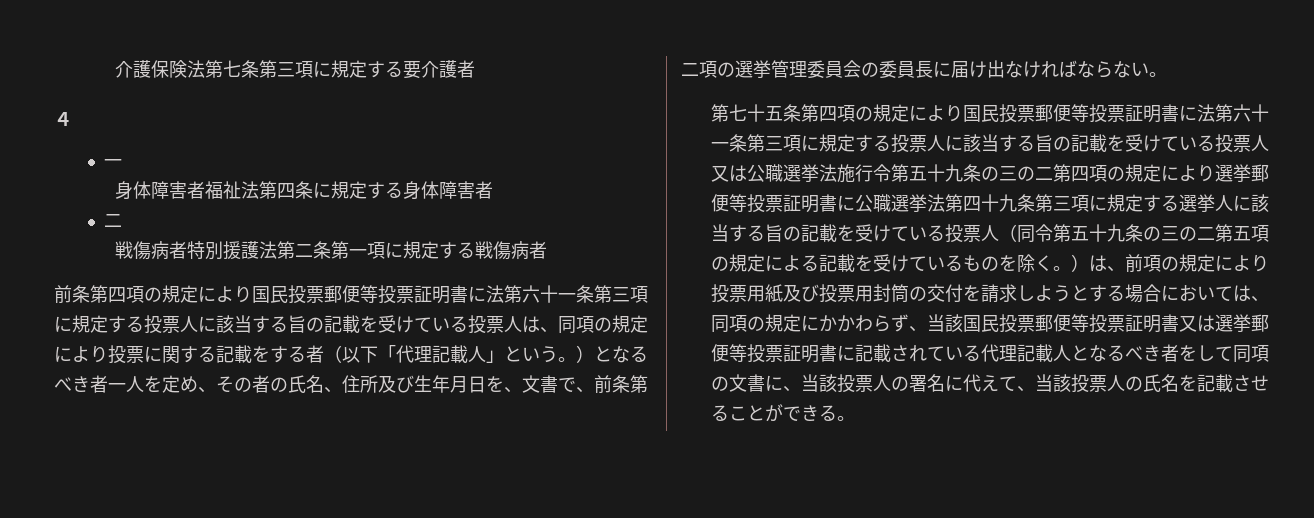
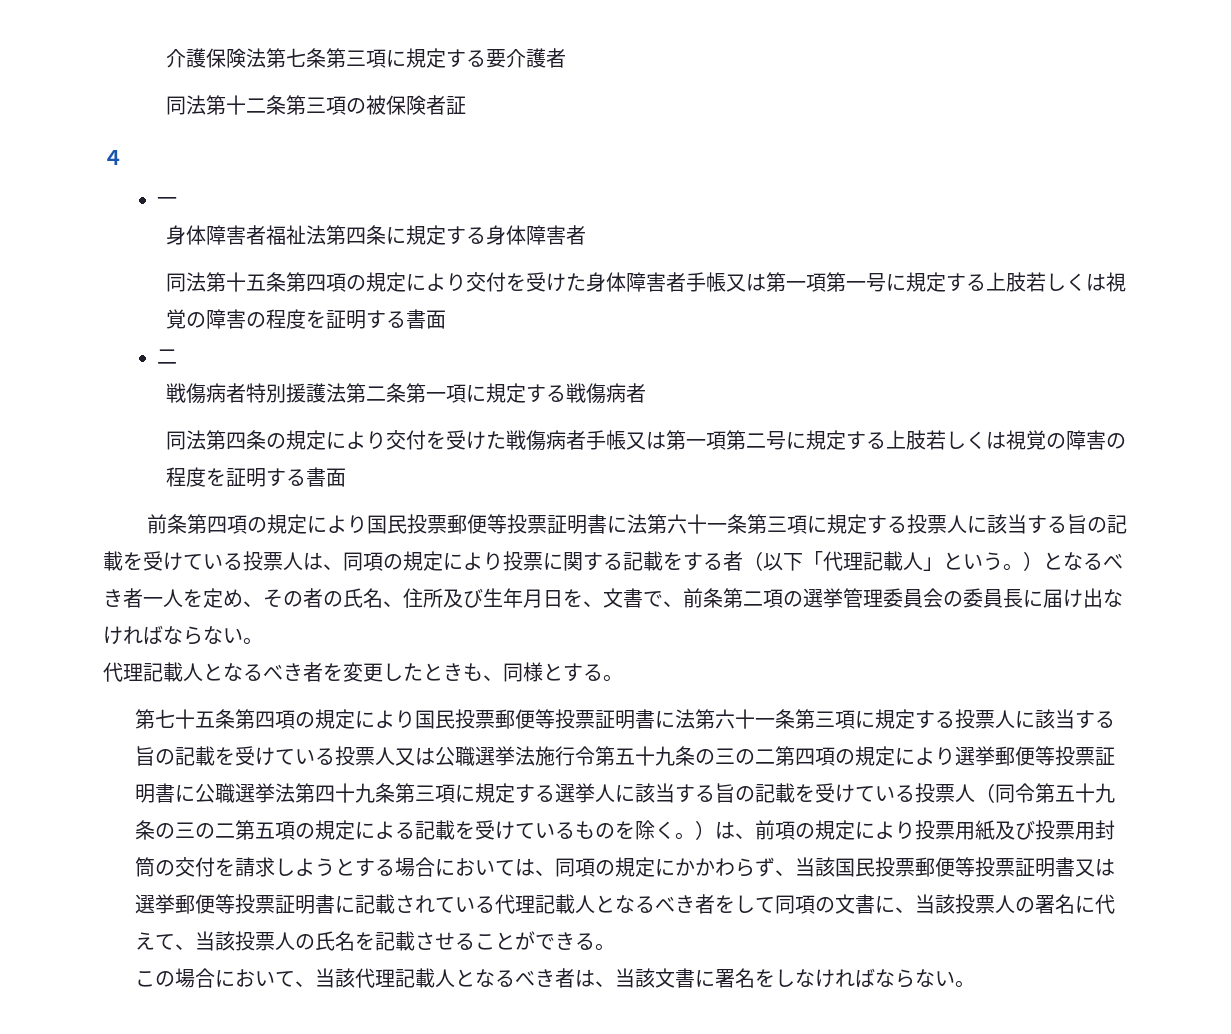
(475, 69) none -> [166,95,467,115] // 同法第十二条第三項の被保険者証
(493, 190) none -> [166,272,1127,292] [166,309,447,329] // 同法第十五条第四項の規定により交付を受けた身体障害者手帳又は第一項第一号に規定する上肢若しくは視覚の障害の程度を証明する書面
(547, 250) none -> [166,430,1127,451] [166,467,347,487] // 同法第四条の規定により交付を受けた戦傷病者手帳又は第一項第二号に規定する上肢若しくは視覚の障害の程度を証明する書面
(1167, 74) none -> [103,662,623,682] // 代理記載人となるべき者を変更したときも、同様とする。
(856, 418) none -> [134,968,975,988] // この場合において、当該代理記載人となるべき者は、当該文書に署名をしなければならない。

